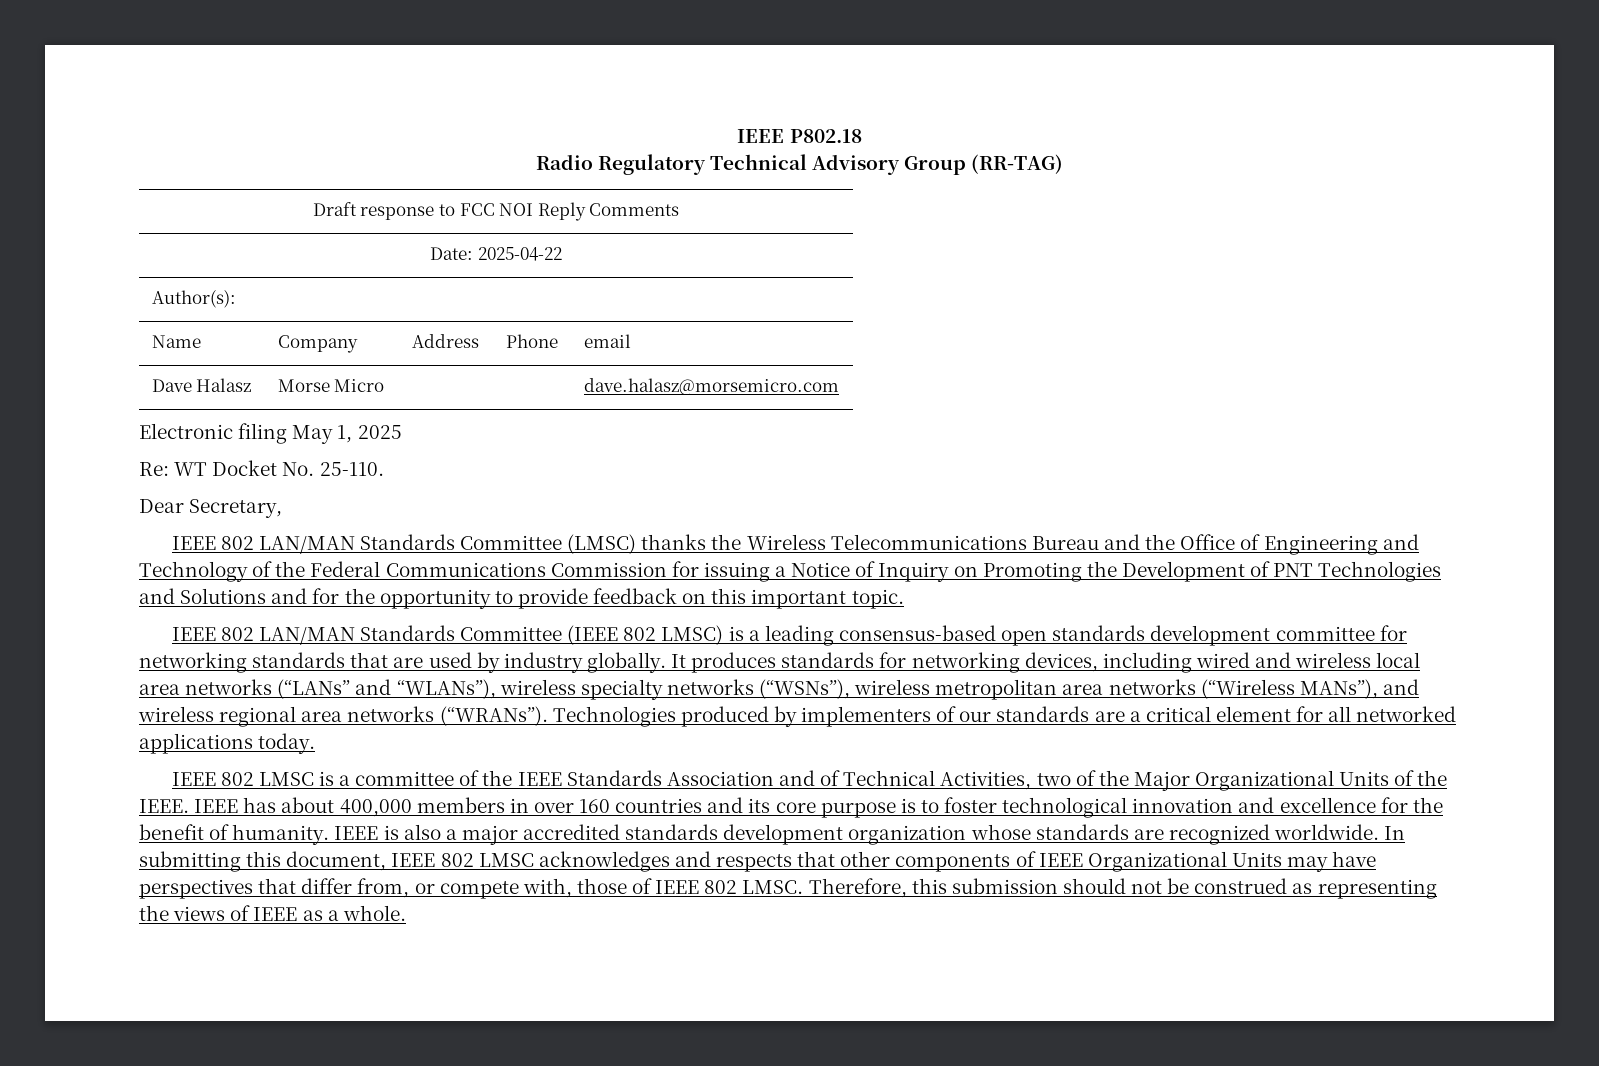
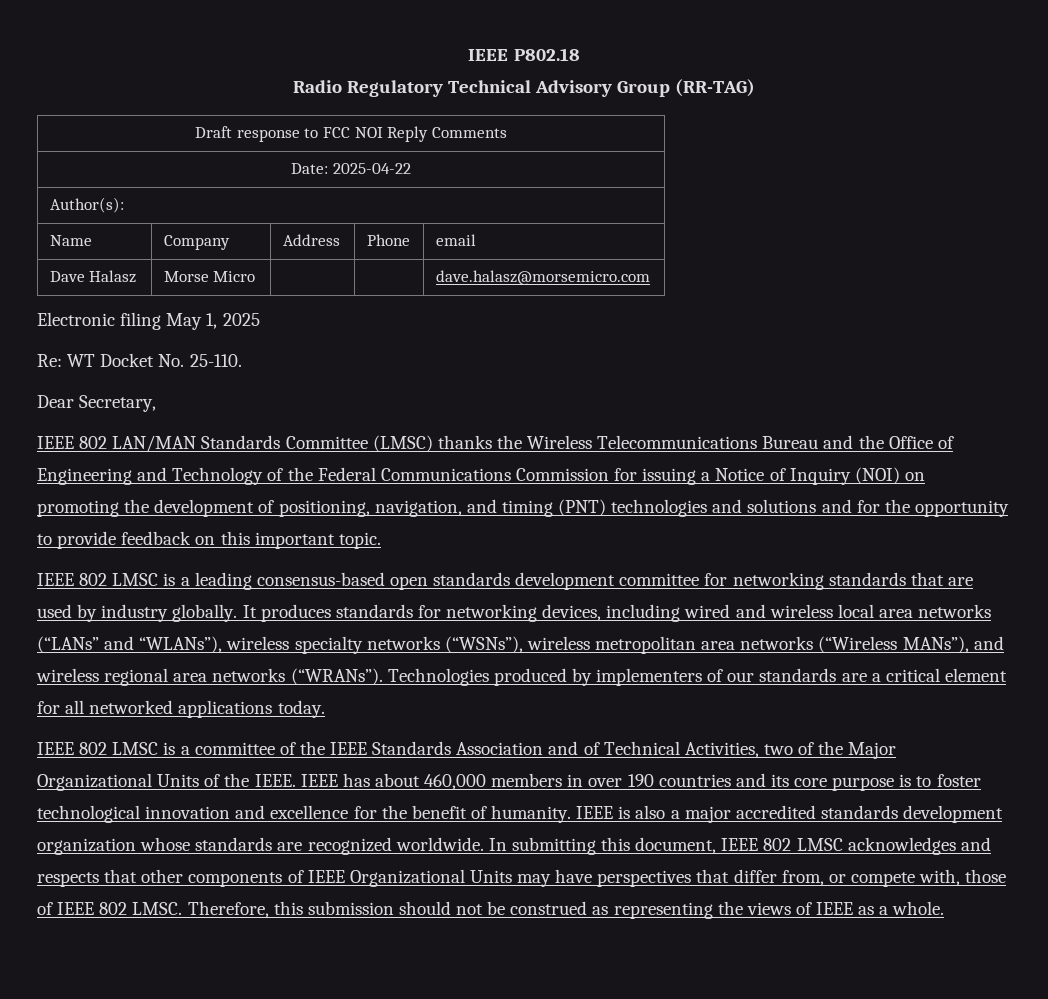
[953,561,1442,582] [139,588,267,604] on Promoting the Development of PNT Technologies and Solutions -> [854,467,925,484] [37,499,817,517] (NOI) on promoting the development of positioning, navigation, and timing (PNT) technologies and solutions
[258,625,724,645] LAN/MAN Standards Committee (IEEE 802 LMSC) -> [112,573,159,586] LMSC
[339,799,412,817] 400,000 -> [424,774,487,790] 460,000
[579,799,611,813] 160 -> [627,774,654,787] 190

